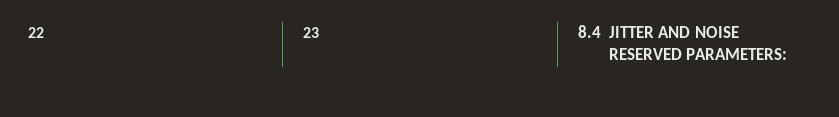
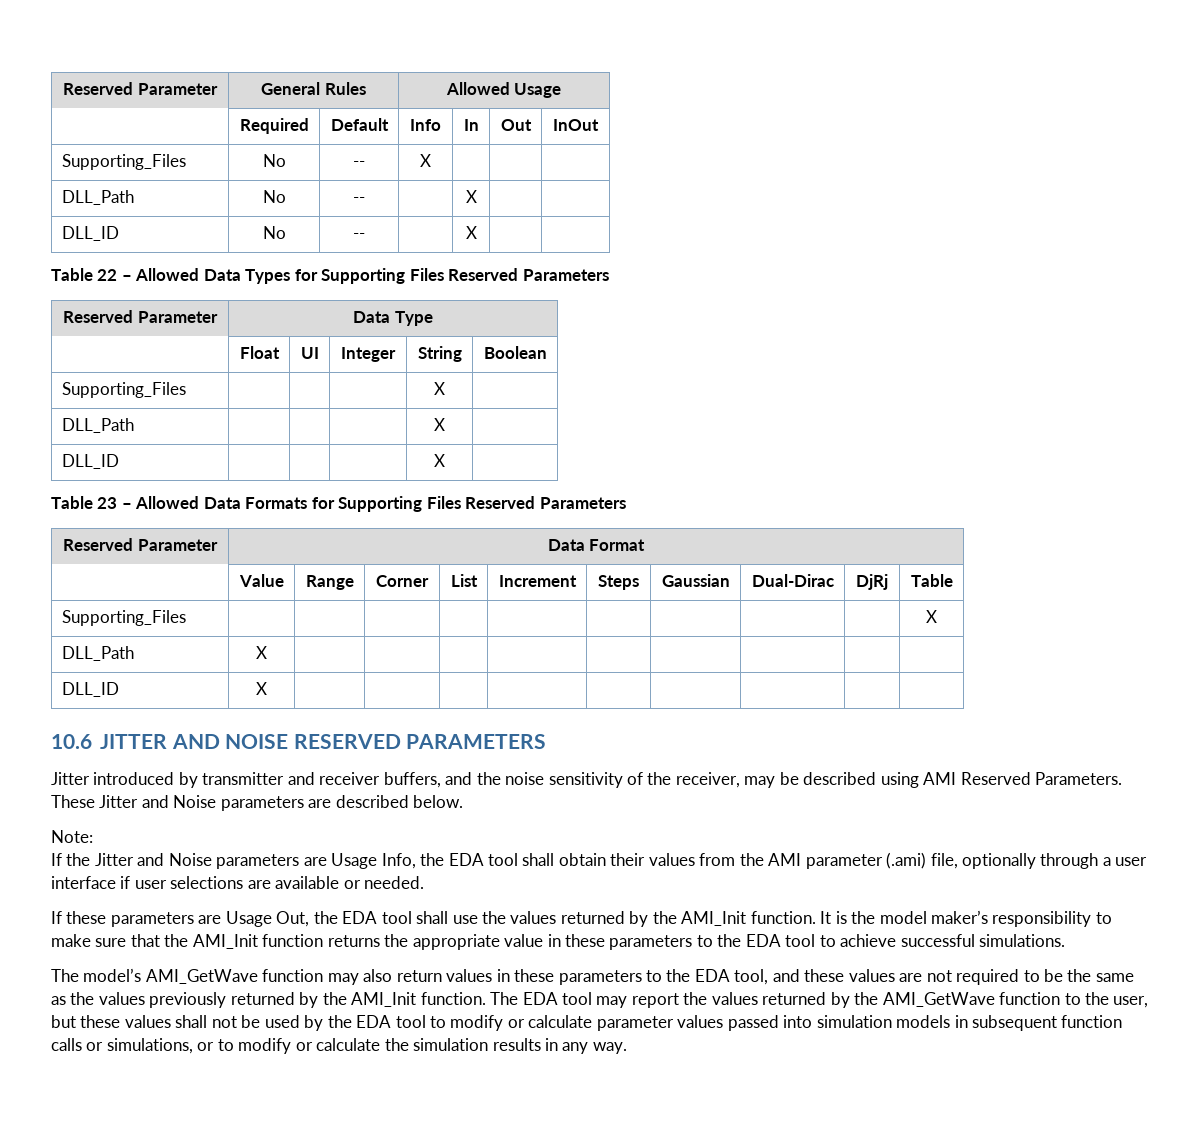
[28,27,44,38] [303,27,319,38] [578,25,739,38] [608,48,788,60] 22 // 23 // 8.4 JITTER AND NOISE RESERVED PARAMETERS: -> [63,82,218,95] [261,82,366,95] [445,82,562,98] [239,118,309,134] [330,118,389,131] [410,119,441,131] [463,119,479,131] [500,119,532,131] [553,119,599,131] [61,154,186,170] [262,154,286,167] [353,161,365,167] [420,154,431,167] [61,190,134,205] [262,190,286,203] [353,197,365,203] [465,190,477,203] [61,226,119,241] [262,226,286,239] [353,233,365,239] [465,226,477,239] [51,268,609,284] [63,310,218,323] [353,311,433,326] [239,346,280,359] [300,347,319,359] [341,347,396,362] [417,346,462,362] [483,346,547,359] [61,382,186,398] [434,382,445,395] [61,418,134,433] [434,418,445,431] [61,454,119,469] [434,454,445,467] [51,496,626,512] [63,538,218,551] [547,539,646,551] [238,574,284,587] [305,575,354,590] [376,575,429,587] [450,574,478,587] [498,575,577,587] [598,575,639,590] [661,574,730,587] [751,574,834,587] [856,574,888,590] [910,574,953,587] [61,610,186,626] [926,610,937,623] [61,646,134,661] [256,646,267,659] [61,682,119,697] [256,682,267,695] [51,734,547,749] [51,772,1123,788] [51,795,464,811] [51,830,93,843] [51,852,1148,869] [51,876,425,889] [51,910,1112,927] [51,934,1066,950] [51,968,1134,985] [51,992,1149,1008] [51,1015,1123,1031] [51,1038,627,1054] Reserved Parameter | General Rules | Allowed Usage // | Required | Default | Info | In | Out | InOut // Supporting_Files | No | -- | X | | | // DLL_Path | No | -- | | X | | // DLL_ID | No | -- | | X | | // Table 22 – Allowed Data Types for Supporting Files Reserved Parameters // Reserved Parameter | Data Type // | Float | UI | Integer | String | Boolean // Supporting_Files | | | | X | // DLL_Path | | | | X | // DLL_ID | | | | X | // Table 23 – Allowed Data Formats for Supporting Files Reserved Parameters // Reserved Parameter | Data Format // | Value | Range | Corner | List | Increment | Steps | Gaussian | Dual-Dirac | DjRj | Table // Supporting_Files | | | | | | | | | | X // DLL_Path | X | | | | | | | | | // DLL_ID | X | | | | | | | | | // 10.6 JITTER AND NOISE RESERVED PARAMETERS // Jitter introduced by transmitter and receiver buffers, and the noise sensitivity of the receiver, may be described using AMI Reserved Parameters. These Jitter and Noise parameters are described below. // Note: // If the Jitter and Noise parameters are Usage Info, the EDA tool shall obtain their values from the AMI parameter (.ami) file, optionally through a user interface if user selections are available or needed. // If these parameters are Usage Out, the EDA tool shall use the values returned by the AMI_Init function. It is the model maker’s responsibility to make sure that the AMI_Init function returns the appropriate value in these parameters to the EDA tool to achieve successful simulations. // The model’s AMI_GetWave function may also return values in these parameters to the EDA tool, and these values are not required to be the same as the values previously returned by the AMI_Init function. The EDA tool may report the values returned by the AMI_GetWave function to the user, but these values shall not be used by the EDA tool to modify or calculate parameter values passed into simulation models in subsequent function calls or simulations, or to modify or calculate the simulation results in any way.

